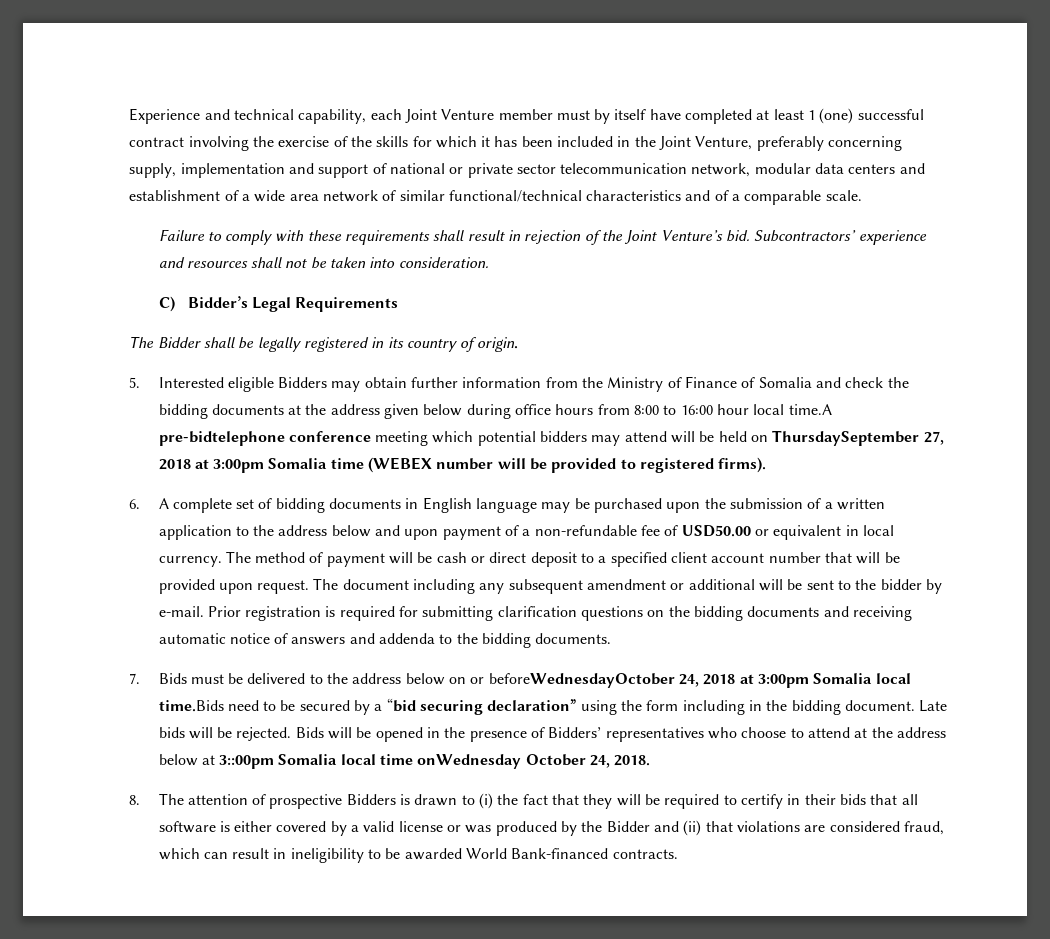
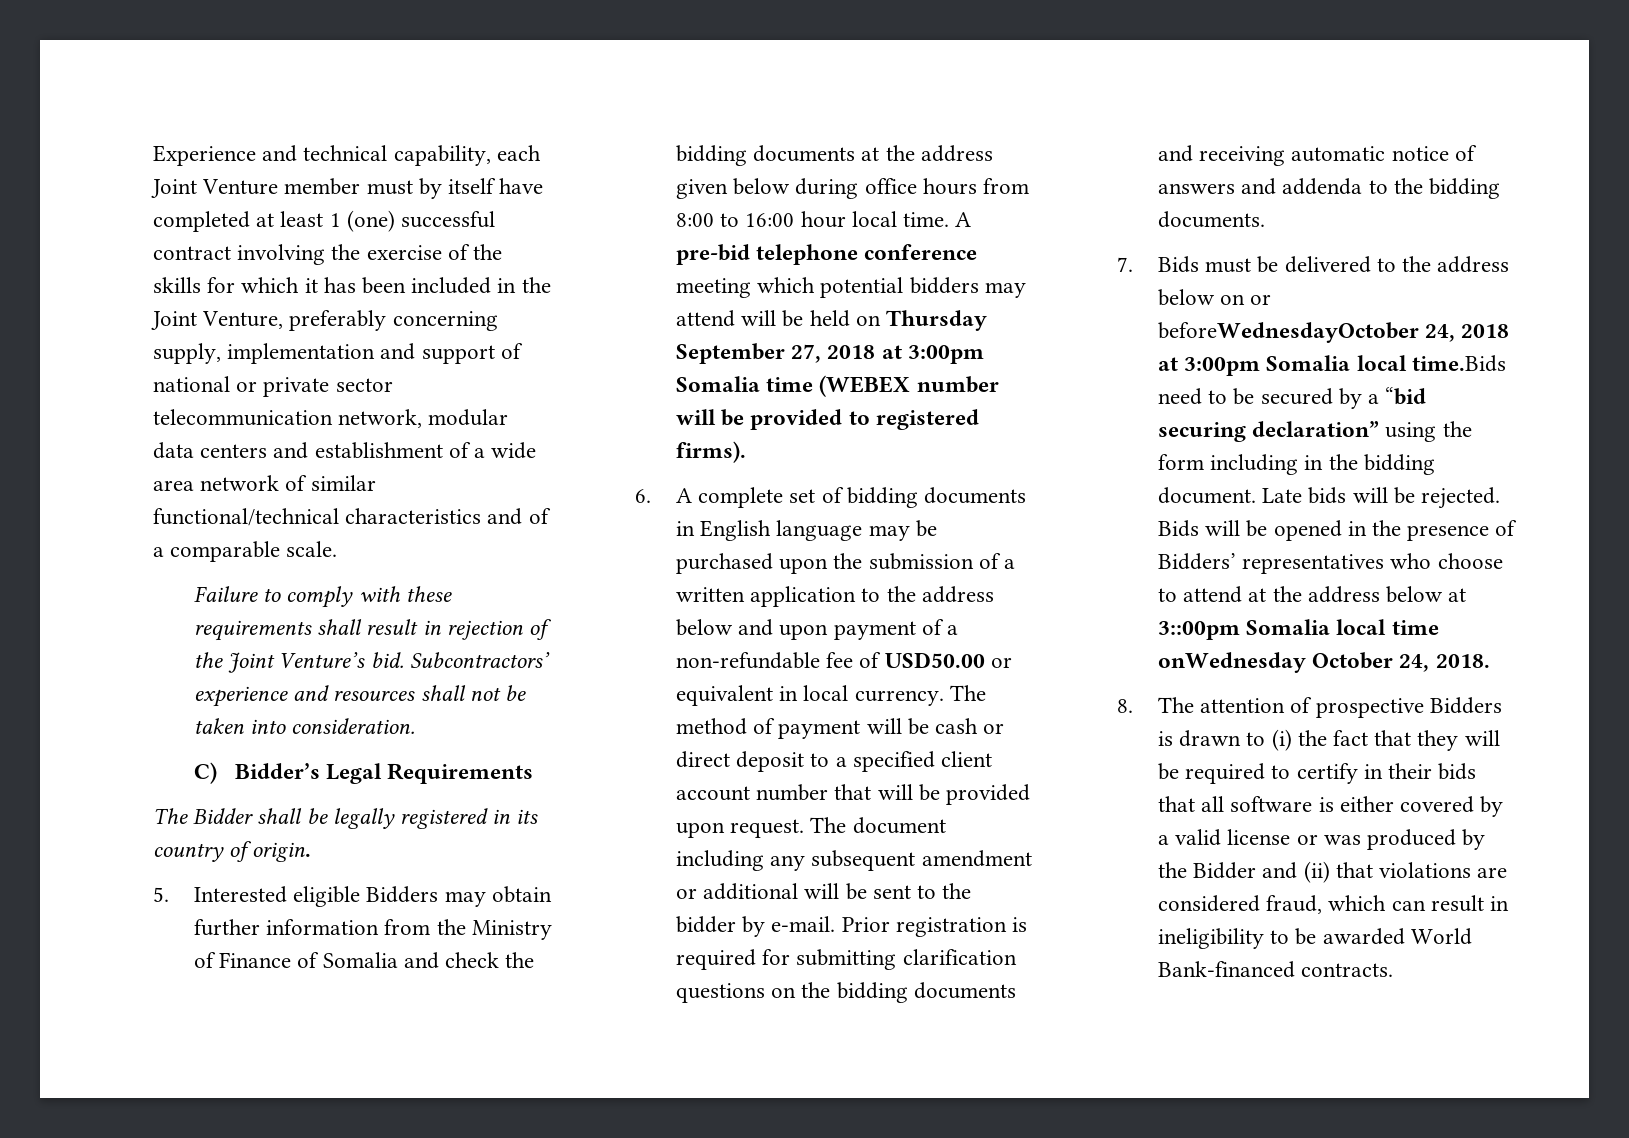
[788,404,832,415] [158,431,285,446] time.A pre-bidtelephone -> [903,212,972,227] [675,244,859,265] time. A pre-bid telephone
[772,430,920,446] ThursdaySeptember -> [886,310,988,331] [675,343,785,364] Thursday September

